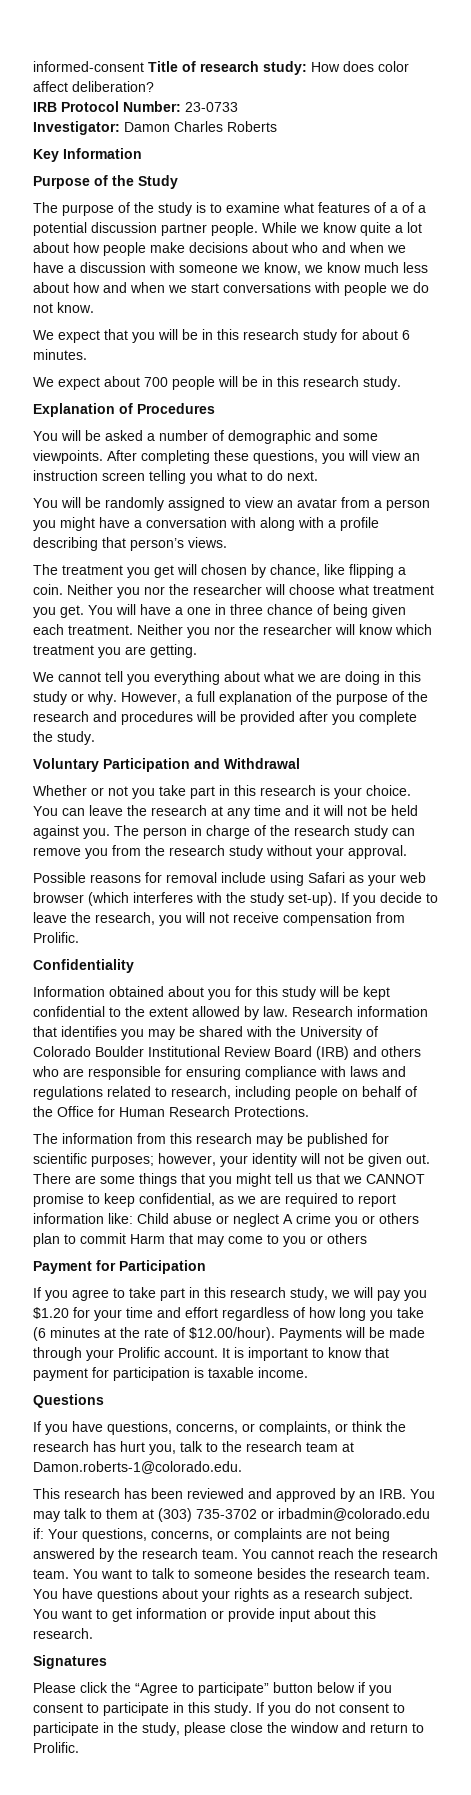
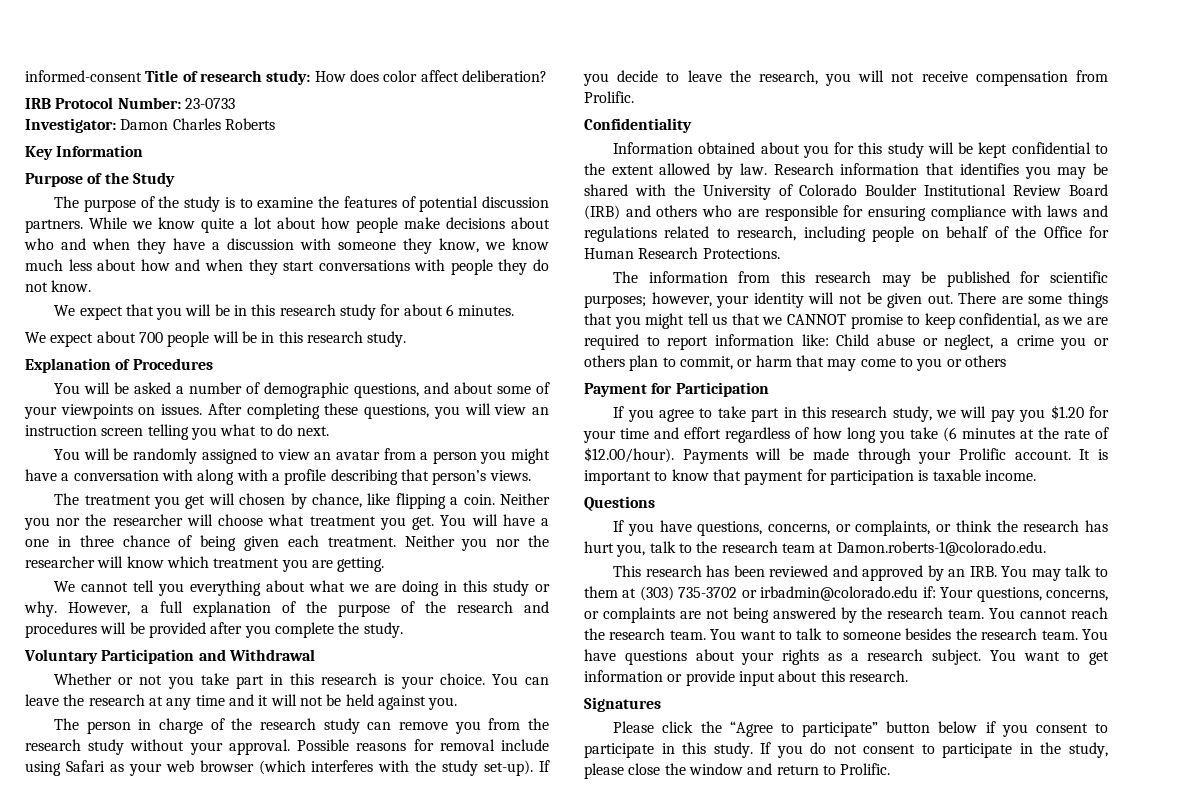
[283,202,314,213] what -> [318,196,340,208] the
[390,202,426,213] [33,222,258,236] a of a potential discussion partner people. -> [419,196,549,212] [25,219,83,233] potential discussion partners.
[387,245,406,253] we -> [137,238,166,254] they
[241,265,260,273] we -> [403,238,432,254] they
[168,285,187,293] we -> [248,259,278,275] they
[390,285,409,293] we -> [498,259,528,275] they
[315,430,378,441] [33,450,103,464] and some viewpoints. -> [354,382,550,398] [24,404,203,419] questions, and about some of your viewpoints on issues.
(110, 833) none -> (458, 703) //
(407, 852) // -> (290, 747) none
[233,1213,293,1227] neglect A -> [944,334,1009,350] neglect, a
[80,1233,165,1244] commit Harm -> [679,355,792,370] commit, or harm

